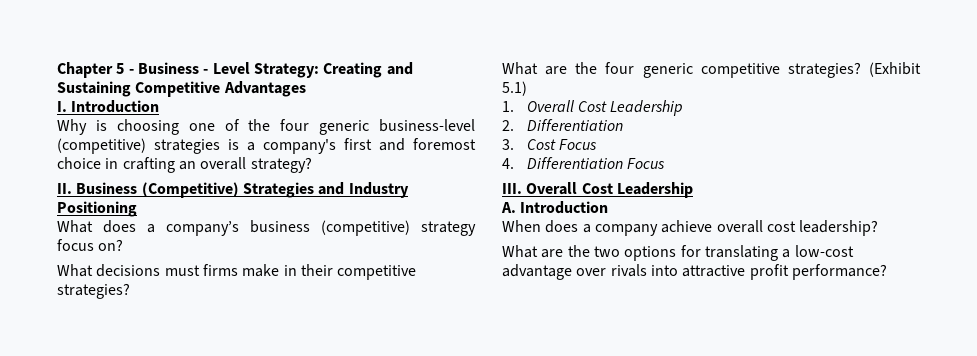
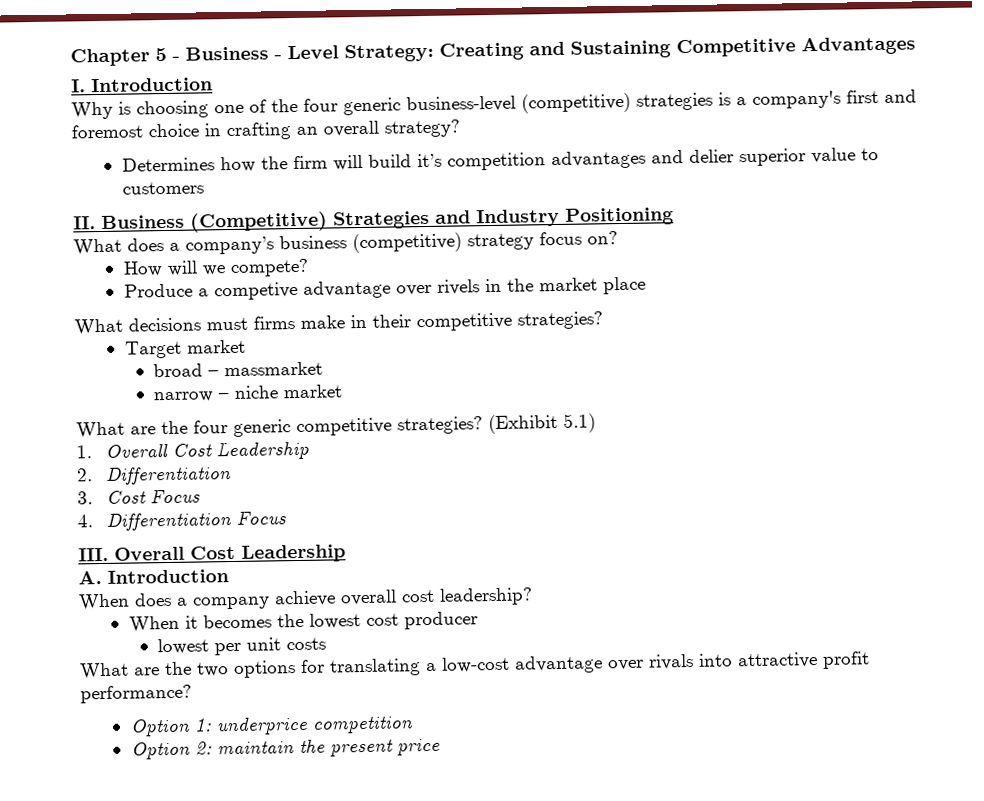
(312, 165) none -> [121,147,879,173] [121,181,204,195] // Determines how the firm will build it’s competition advantages and delier superior value to customers
(124, 245) none -> [122,258,309,278] [123,276,646,301] // How will we compete? // Produce a competive advantage over rivels in the market place
(130, 291) none -> [124,339,246,359] [153,361,324,378] [153,384,343,403] // Target market // broad – massmarket // narrow – niche market
(879, 228) none -> [128,611,478,633] [157,637,327,656] // When it becomes the lowest cost producer // lowest per unit costs
(887, 272) none -> [129,716,414,737] [130,738,440,760] // Option 1: underprice competition // Option 2: maintain the present price

